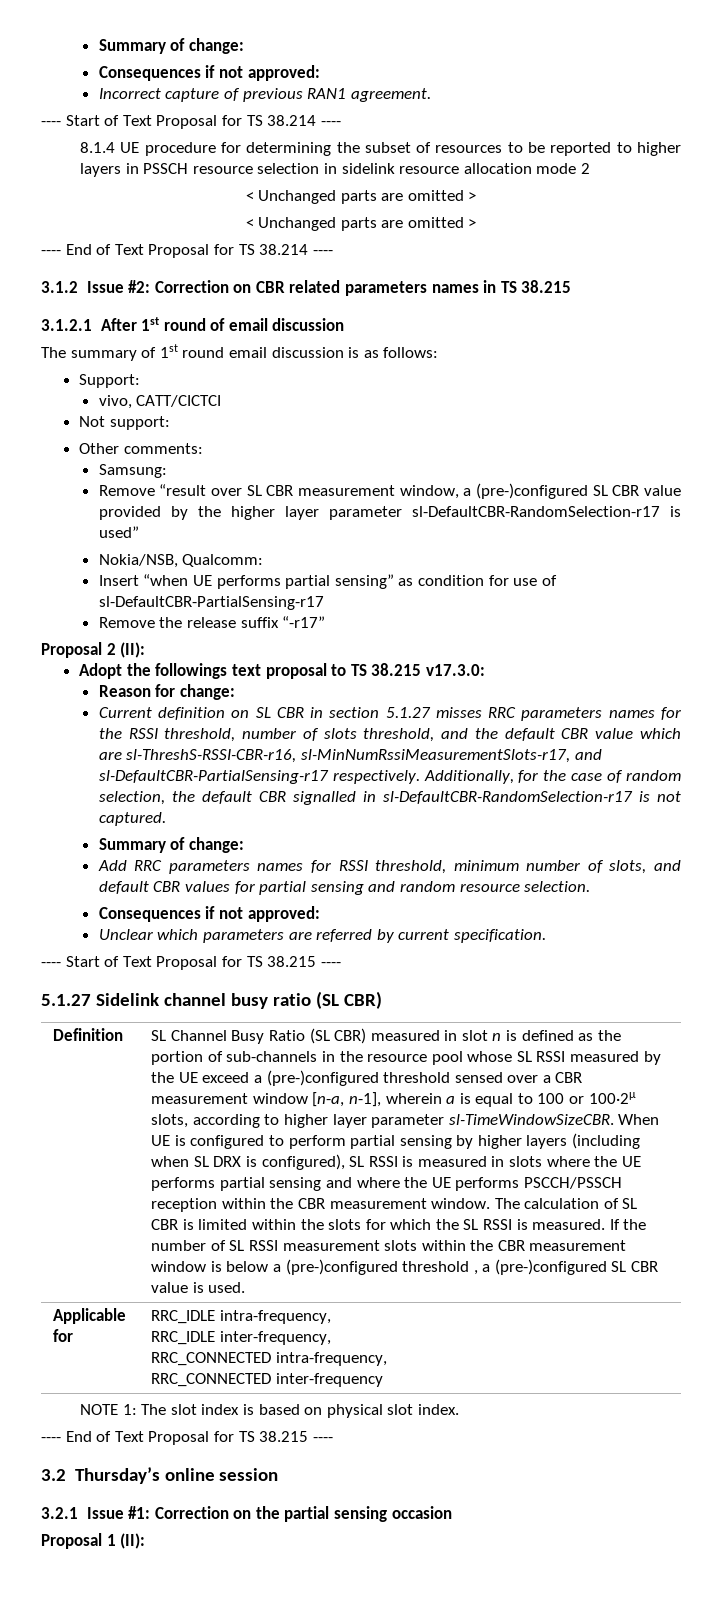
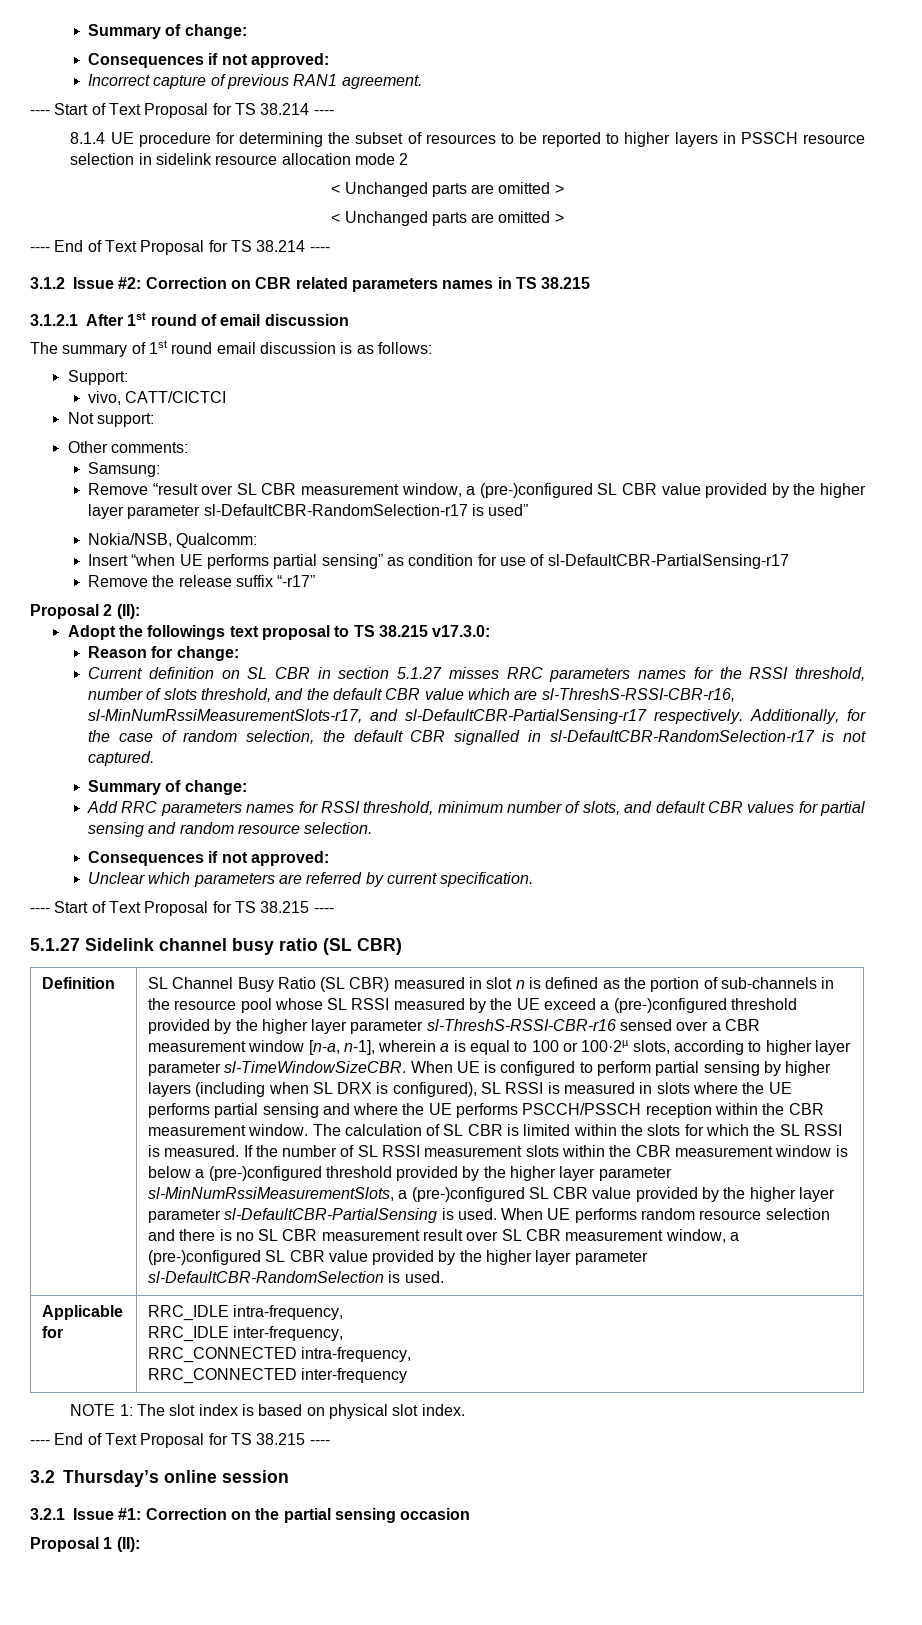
(451, 1077) none -> [147,1019,616,1034] provided by the higher layer parameter sl-ThreshS-RSSI-CBR-r16
[473,1259,659,1275] [151,1282,189,1293] , a (pre-)configured SL CBR value -> [396,1166,672,1181] [147,1187,836,1202] [147,1208,830,1223] [147,1229,740,1243] [147,1250,648,1265] [147,1271,384,1283] provided by the higher layer parameter sl-MinNumRssiMeasurementSlots, a (pre-)configured SL CBR value provided by the higher layer parameter sl-DefaultCBR-PartialSensing is used. When UE performs random resource selection and there is no SL CBR measurement result over SL CBR measurement window, a (pre-)configured SL CBR value provided by the higher layer parameter sl-DefaultCBR-RandomSelection

